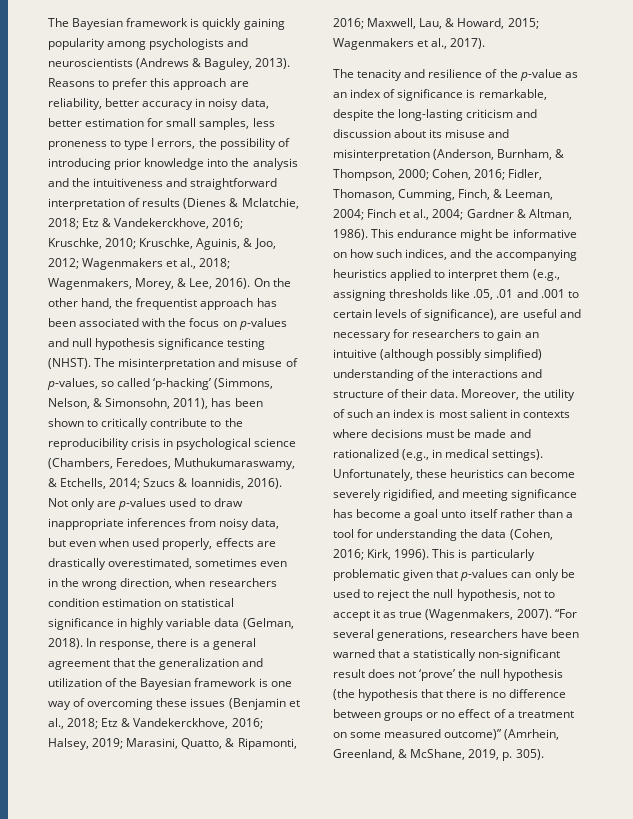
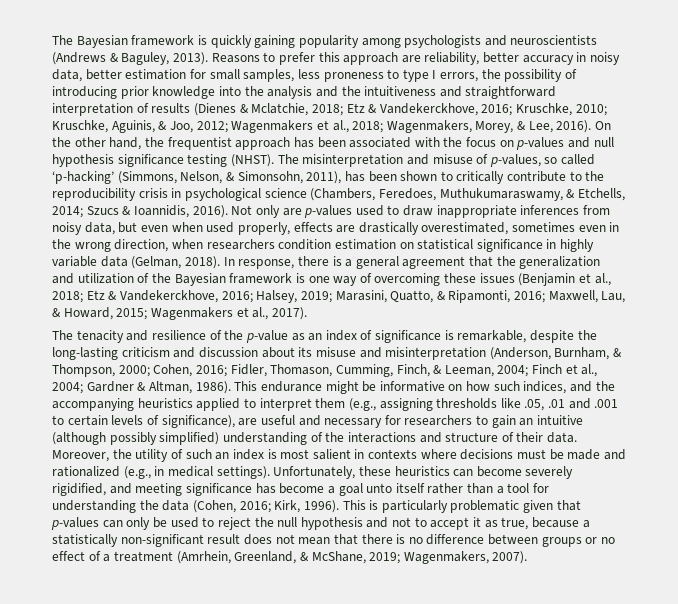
[456,589,520,601] hypothesis, -> [300,517,389,530] hypothesis and
[399,609,577,621] [333,629,580,641] [333,649,401,658] true (Wagenmakers, 2007). “For several generations, researchers have been warned that -> [501,517,579,530] true, because
[419,669,563,681] [333,689,419,701] ‘prove’ the null hypothesis (the hypothesis -> [298,537,331,545] mean
[333,729,503,740] on some measured outcome)” -> (173, 556) none
[468,749,544,761] 2019, p. 305). -> [369,551,528,564] 2019; Wagenmakers, 2007).

